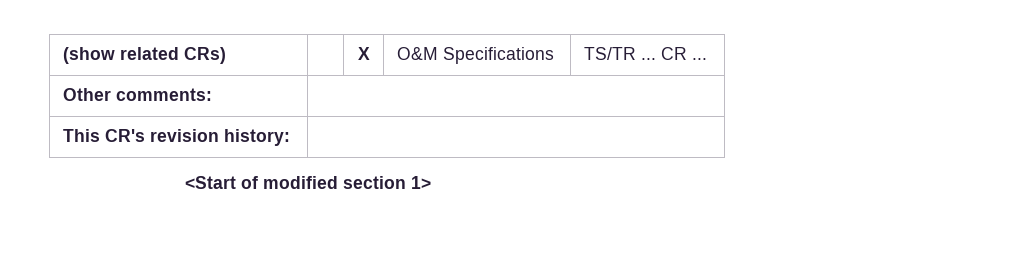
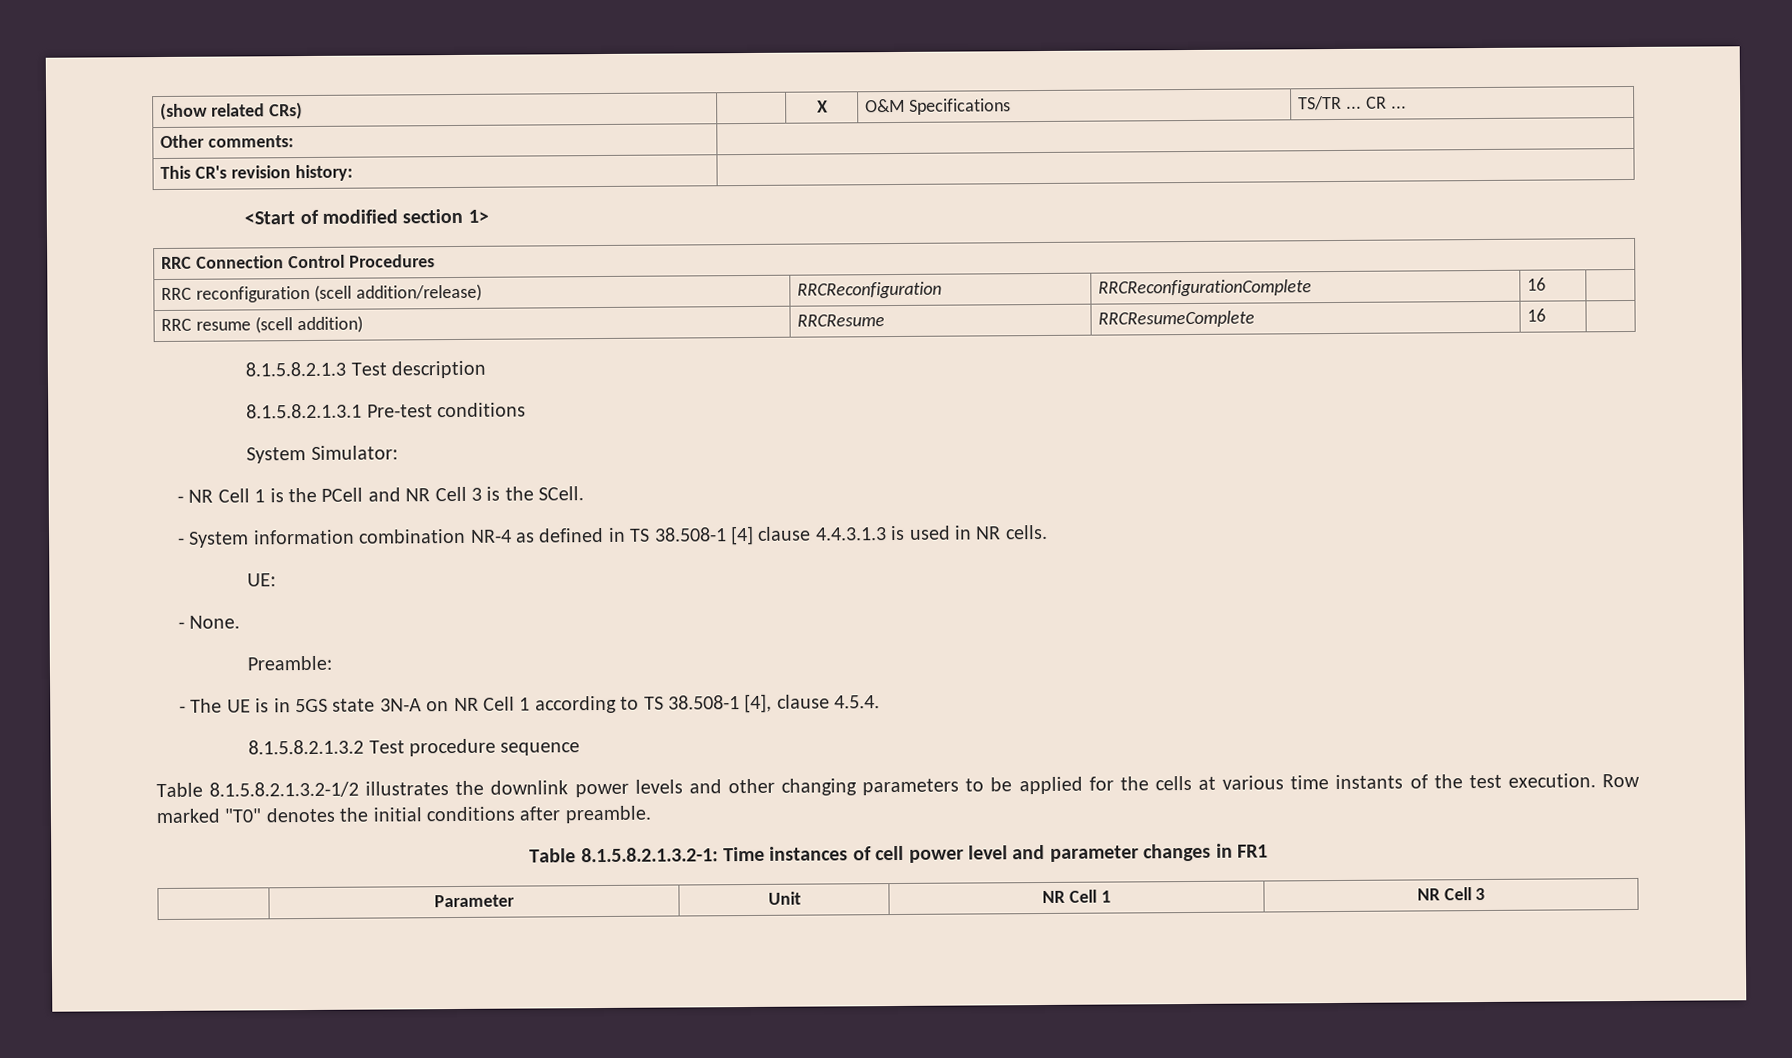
(431, 182) none -> [161,254,435,269] [161,283,482,303] [797,281,943,299] [1098,279,1313,297] [1527,277,1547,291] [161,315,363,334] [797,314,886,327] [1098,310,1256,328] [1527,308,1547,322] [245,360,487,379] [246,402,527,419] [246,445,398,464] [177,486,585,503] [178,524,1048,548] [247,573,277,587] [178,615,241,629] [247,655,333,671] [179,693,881,714] [248,738,581,757] [156,773,1640,798] [156,805,651,824] [529,843,1268,863] [434,894,515,908] [767,891,801,905] [1042,889,1111,904] [1416,887,1486,901] // RRC Connection Control Procedures // RRC reconfiguration (scell addition/release) | RRCReconfiguration | RRCReconfigurationComplete | 16 | // RRC resume (scell addition) | RRCResume | RRCResumeComplete | 16 | // 8.1.5.8.2.1.3 Test description // 8.1.5.8.2.1.3.1 Pre-test conditions // System Simulator: // - NR Cell 1 is the PCell and NR Cell 3 is the SCell. // - System information combination NR-4 as defined in TS 38.508-1 [4] clause 4.4.3.1.3 is used in NR cells. // UE: // - None. // Preamble: // - The UE is in 5GS state 3N-A on NR Cell 1 according to TS 38.508-1 [4], clause 4.5.4. // 8.1.5.8.2.1.3.2 Test procedure sequence // Table 8.1.5.8.2.1.3.2-1/2 illustrates the downlink power levels and other changing parameters to be applied for the cells at various time instants of the test execution. Row marked "T0" denotes the initial conditions after preamble. // Table 8.1.5.8.2.1.3.2-1: Time instances of cell power level and parameter changes in FR1 // | Parameter | Unit | NR Cell 1 | NR Cell 3

